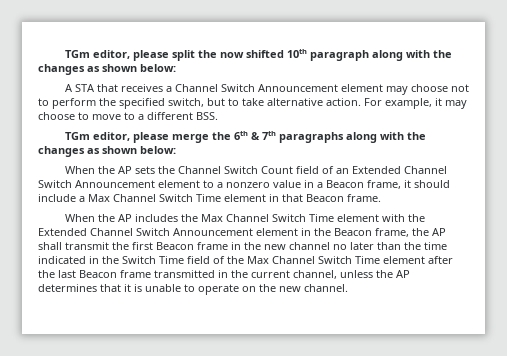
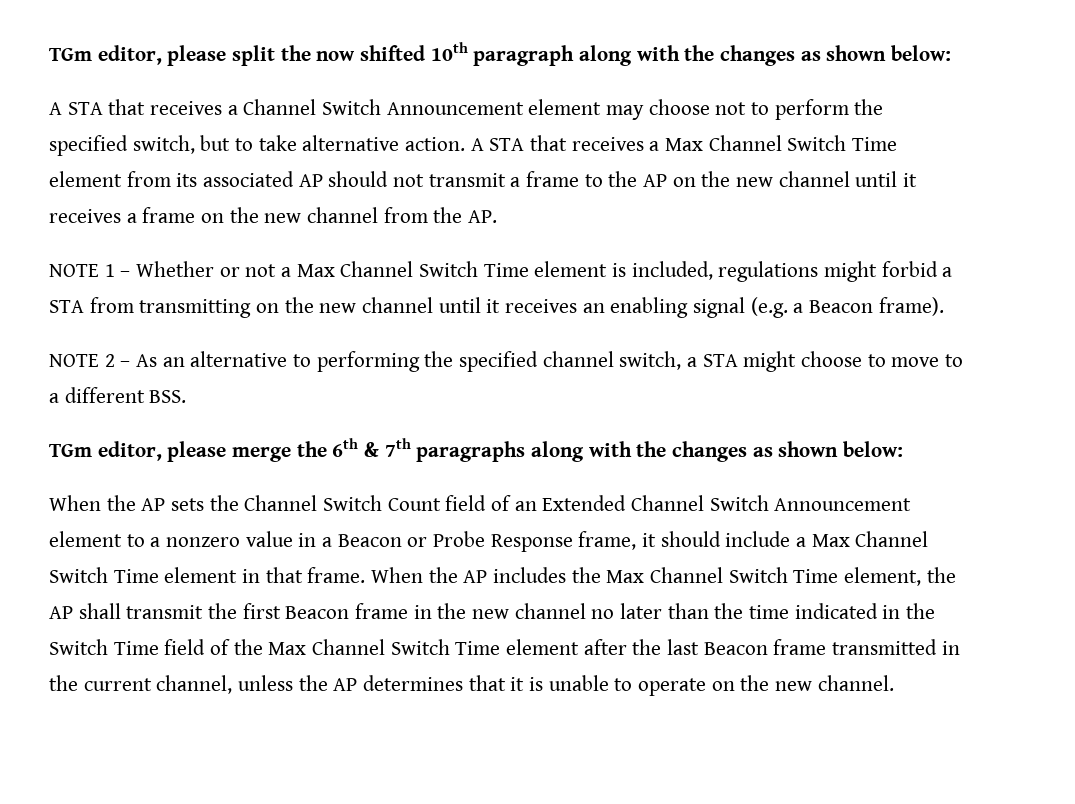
[364,98,467,109] For example, it may -> [470,135,898,151] [49,171,918,187] [49,207,498,223] [49,261,953,282] [49,297,944,318] [49,351,797,372] A STA that receives a Max Channel Switch Time element from its associated AP should not transmit a frame to the AP on the new channel until it receives a frame on the new channel from the AP. // NOTE 1 – Whether or not a Max Channel Switch Time element is included, regulations might forbid a STA from transmitting on the new channel until it receives an enabling signal (e.g. a Beacon frame). // NOTE 2 – As an alternative to performing the specified channel switch, a STA might
(364, 184) none -> [407,531,573,552] or Probe Response
[306,194,344,202] Beacon -> (303, 575) none
(381, 198) // -> (366, 575) none
[336,214,425,222] [38,228,409,237] element with the Extended Channel Switch Announcement element in the Beacon frame, -> [844,567,922,586] element,

